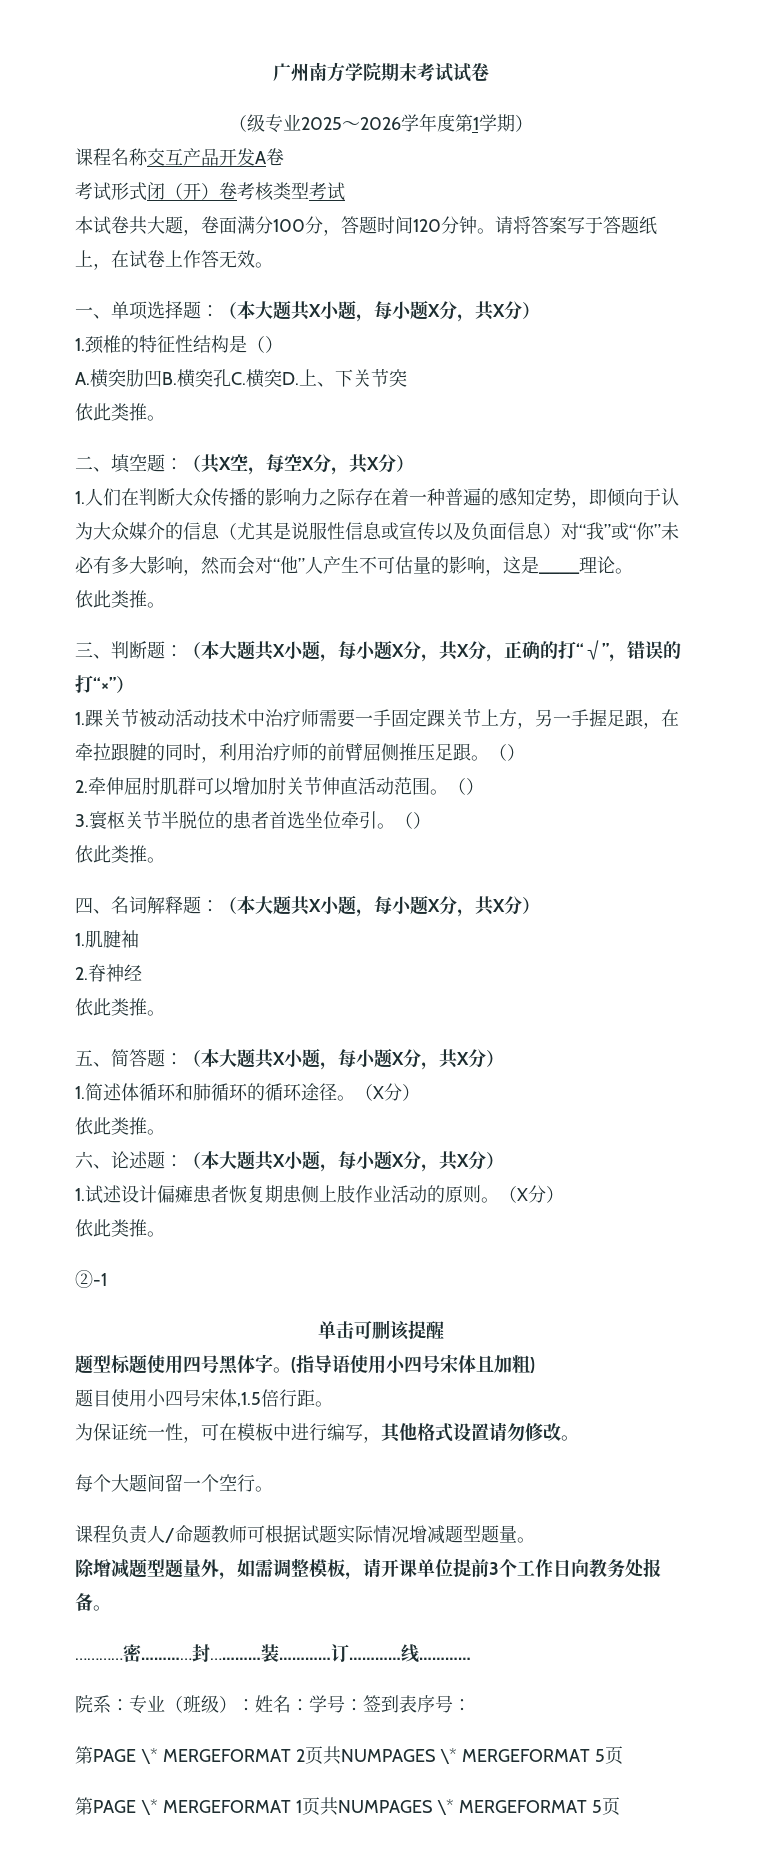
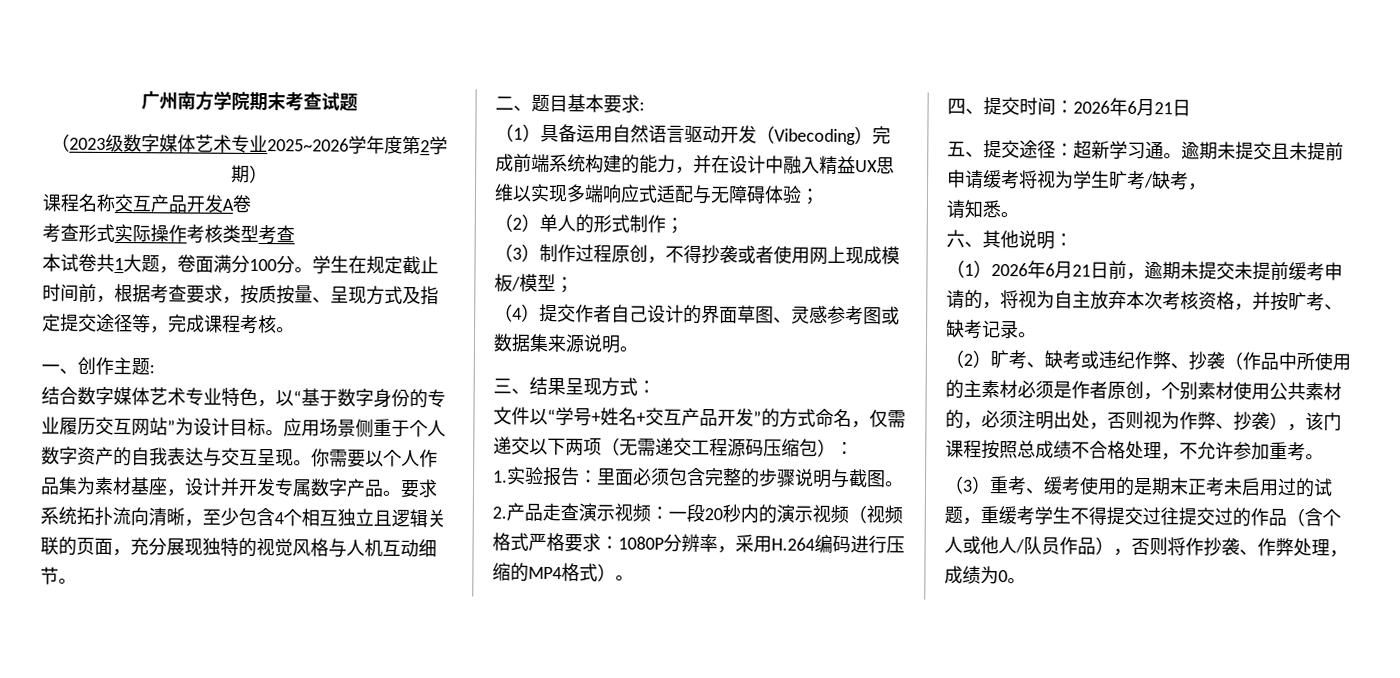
[434,63,489,82] [228,114,401,133] 试试卷 // （级专业2025～2026 -> [303,92,358,112] [51,133,349,153] 查试题 // （2023级数字媒体艺术专业2025~2026
[472,117,479,130] 1 -> [420,140,430,153] 2
[93,182,237,201] 试形式闭（开）卷 -> [60,223,187,243] 查形式实际操作
[327,182,345,201] 试 -> [276,225,295,243] 查
(147, 225) none -> [114,258,124,271] 1
[323,216,657,236] [75,250,255,270] ，答题时间120分钟。请将答案写于答题纸上，在试卷上作答无效 -> [294,255,439,275] [42,283,439,306] [42,313,277,334] 。学生在规定截止时间前，根据考查要求，按质按量、呈现方式及指定提交途径等，完成课程考核
[111,300,540,322] [75,335,283,354] [75,369,407,388] [75,403,165,421] [75,454,414,475] [75,487,679,508] [75,522,679,541] [75,556,633,576] [75,590,165,608] [75,640,681,662] [75,675,134,693] [75,708,679,729] [75,743,525,763] [75,777,484,796] [75,811,431,829] [75,845,165,863] [75,895,540,917] [75,930,139,948] [75,964,142,982] [75,998,165,1016] [75,1048,504,1070] [75,1083,420,1101] [75,1117,147,1135] 单项选择题：（本大题共X小题，每小题X分，共X分） // 1.颈椎的特征性结构是（） // A.横突肋凹B.横突孔C.横突D.上、下关节突 // 依此类推。 // 二、填空题：（共X空，每空X分，共X分） // 1.人们在判断大众传播的影响力之际存在着一种普遍的感知定势，即倾向于认为大众媒介的信息（尤其是说服性信息或宣传以及负面信息）对“我”或“你”未必有多大影响，然而会对“他”人产生不可估量的影响，这是____理论。 // 依此类推。 // 三、判断题：（本大题共X小题，每小题X分，共X分，正确的打“√”，错误的打“×”） // 1.踝关节被动活动技术中治疗师需要一手固定踝关节上方，另一手握足跟，在牵拉跟腱的同时，利用治疗师的前臂屈侧推压足跟。（） // 2.牵伸屈肘肌群可以增加肘关节伸直活动范围。（） // 3.寰枢关节半脱位的患者首选坐位牵引。（） // 依此类推。 // 四、名词解释题：（本大题共X小题，每小题X分，共X分） // 1.肌腱袖 // 2.脊神经 // 依此类推。 // 五、简答题：（本大题共X小题，每小题X分，共X分） // 1.简述体循环和肺循环的循环途径。（X分） // 依此类推 -> [77,356,155,376] [41,386,446,409] [41,416,446,438] [41,446,438,468] [40,476,438,499] [40,506,446,528] [40,536,437,558] [40,566,77,585] [495,94,645,114] [495,123,891,146] [495,153,895,175] [494,183,820,205] [494,213,684,234] [494,243,900,265] [494,273,574,294] [494,303,900,326] [493,333,638,354] [493,376,656,397] [493,406,906,429] [493,436,854,458] [493,466,904,489] [492,502,903,524] [492,532,905,554] [492,562,634,582] [947,96,1191,117] [947,139,1344,161] [947,169,1207,191] [946,199,1001,219] 创作主题: // 结合数字媒体艺术专业特色，以“基于数字身份的专业履历交互网站”为设计目标。应用场景侧重于个人数字资产的自我表达与交互呈现。你需要以个人作品集为素材基座，设计并开发专属数字产品。要求系统拓扑流向清晰，至少包含4个相互独立且逻辑关联的页面，充分展现独特的视觉风格与人机互动细节。 // 二、题目基本要求: // （1）具备运用自然语言驱动开发（Vibecoding）完成前端系统构建的能力，并在设计中融入精益UX思维以实现多端响应式适配与无障碍体验； // （2）单人的形式制作； // （3）制作过程原创，不得抄袭或者使用网上现成模板/模型； // （4）提交作者自己设计的界面草图、灵感参考图或数据集来源说明。 // 三、结果呈现方式： // 文件以“学号+姓名+交互产品开发”的方式命名，仅需递交以下两项（无需递交工程源码压缩包）： // 1.实验报告：里面必须包含完整的步骤说明与截图。 // 2.产品走查演示视频：一段20秒内的演示视频（视频格式严格要求：1080P分辨率，采用H.264编码进行压缩的MP4格式）。 // 四、提交时间：2026年6月21日 // 五、提交途径：超新学习通。逾期未提交且未提前申请缓考将视为学生旷考/缺考， // 请知悉
[111,1150,504,1172] [75,1185,564,1204] [75,1219,165,1237] [75,1270,107,1288] [317,1320,444,1340] [75,1354,535,1375] [75,1388,333,1407] [75,1422,579,1443] [75,1474,273,1492] [75,1525,535,1544] [75,1558,661,1580] [75,1593,111,1611] [75,1644,471,1663] [75,1695,471,1714] [75,1746,624,1765] [75,1797,621,1816] 论述题：（本大题共X小题，每小题X分，共X分） // 1.试述设计偏瘫患者恢复期患侧上肢作业活动的原则。（X分） // 依此类推。 // ②-1 // 单击可删该提醒 // 题型标题使用四号黑体字。(指导语使用小四号宋体且加粗) // 题目使用小四号宋体,1.5倍行距。 // 为保证统一性，可在模板中进行编写，其他格式设置请勿修改。 // 每个大题间留一个空行。 // 课程负责人/命题教师可根据试题实际情况增减题型题量。 // 除增减题型题量外，如需调整模板，请开课单位提前3个工作日向教务处报备。 // …………密…………封…………装…………订…………线………… // 院系：专业（班级）：姓名：学号：签到表序号： // 第PAGE \* MERGEFORMAT 2页共NUMPAGES \* MERGEFORMAT 5页 // 第PAGE \* MERGEFORMAT 1页共NUMPAGES \* MERGEFORMAT 5页 -> [982,229,1073,250] [946,259,1343,282] [946,289,1343,312] [946,319,1037,339] [945,349,1351,371] [945,379,1342,401] [945,409,1342,432] [945,439,1324,462] [944,475,1333,498] [944,505,1341,527] [944,535,1348,558] [944,565,1026,585] 其他说明： // （1）2026年6月21日前，逾期未提交未提前缓考申请的，将视为自主放弃本次考核资格，并按旷考、缺考记录。 // （2）旷考、缺考或违纪作弊、抄袭（作品中所使用的主素材必须是作者原创，个别素材使用公共素材的，必须注明出处，否则视为作弊、抄袭），该门课程按照总成绩不合格处理，不允许参加重考。 // （3）重考、缓考使用的是期末正考未启用过的试题，重缓考学生不得提交过往提交过的作品（含个人或他人/队员作品），否则将作抄袭、作弊处理，成绩为0。

